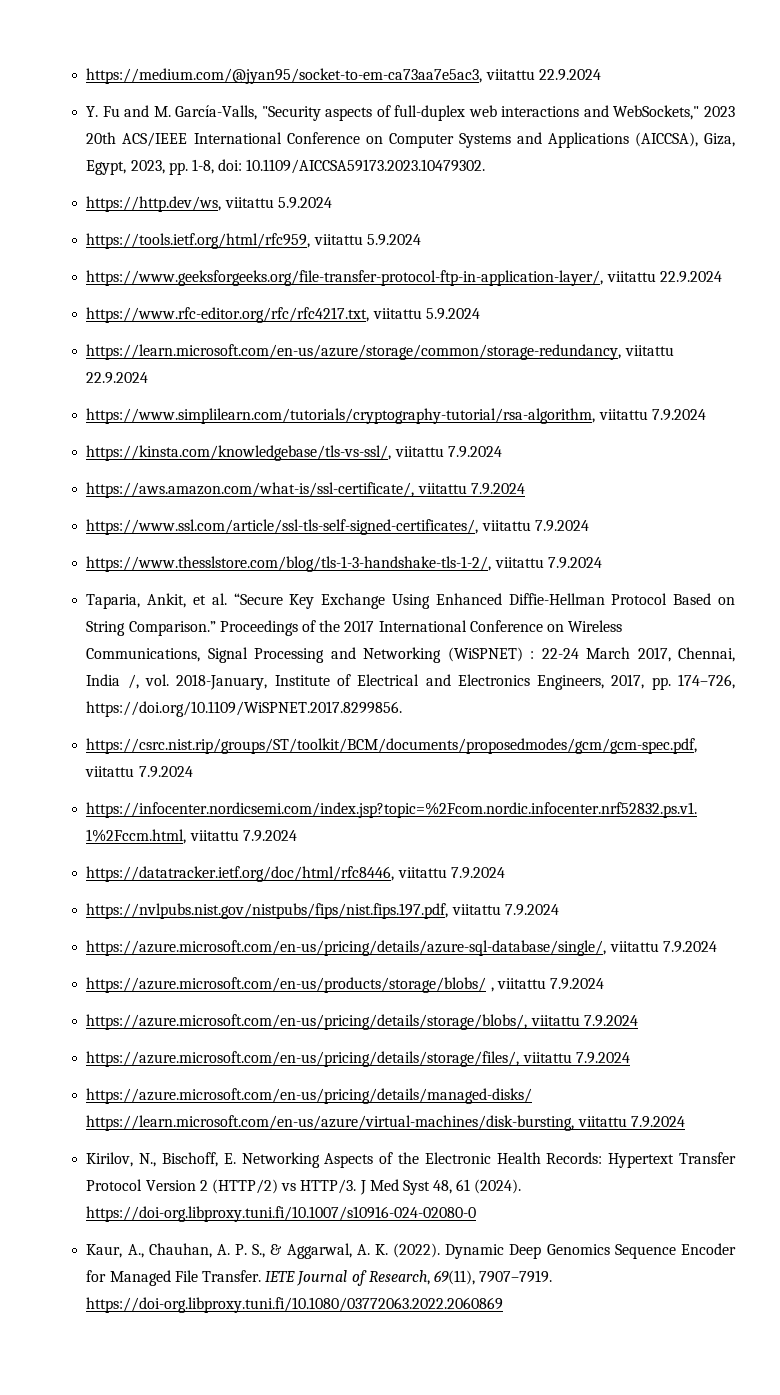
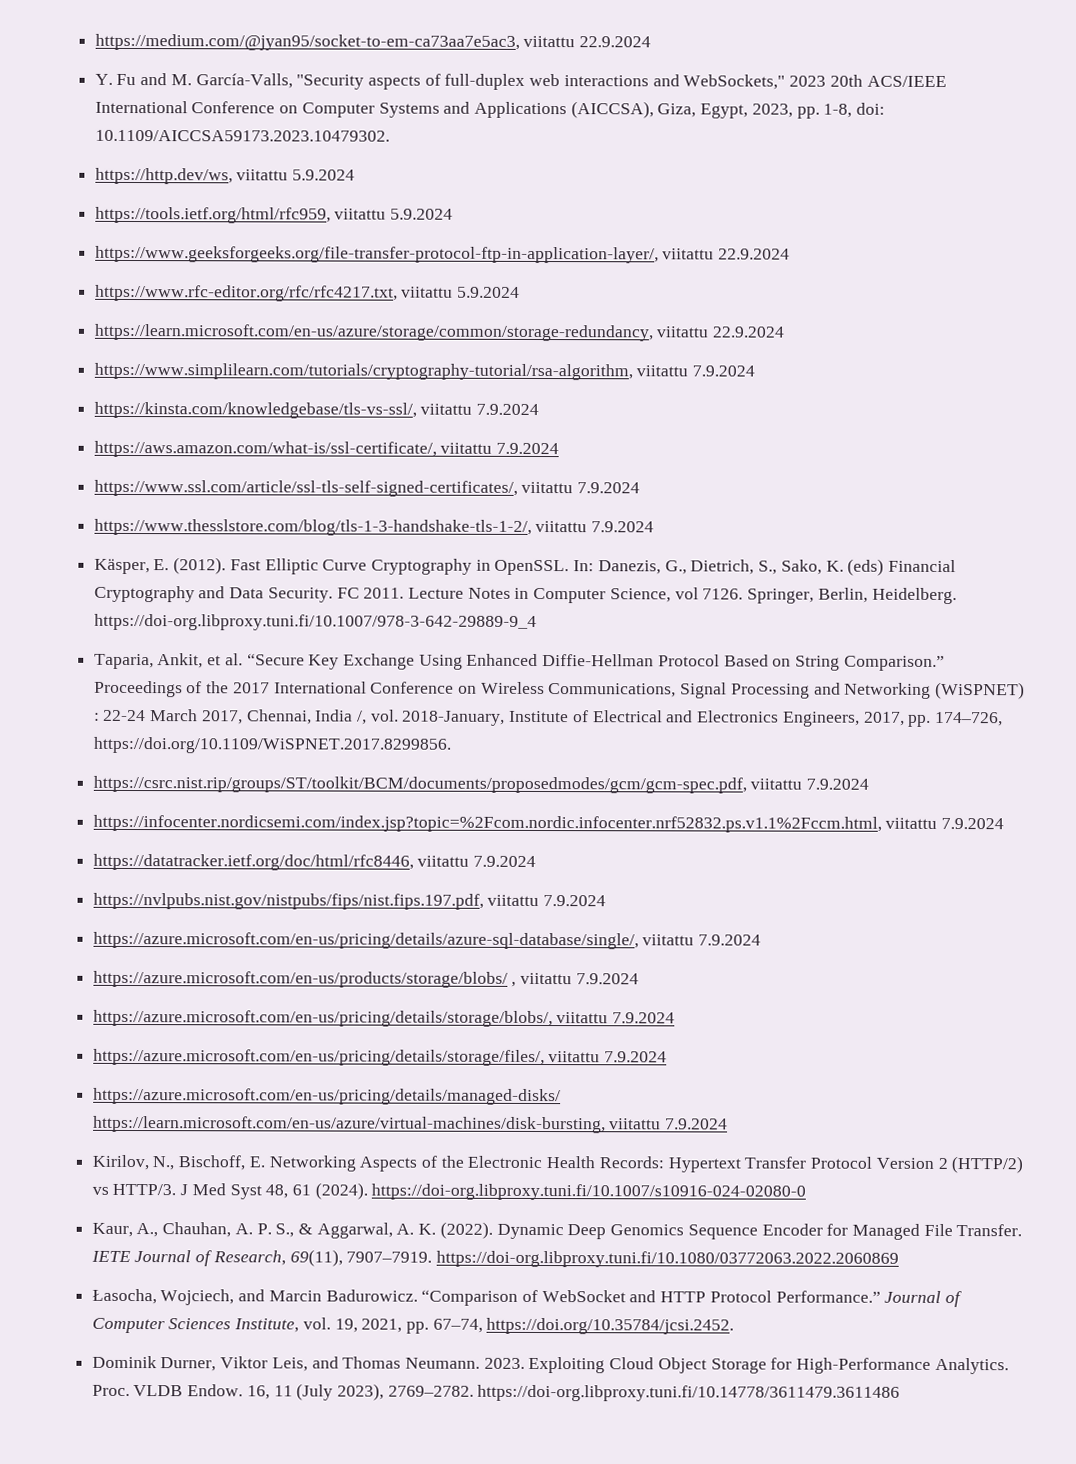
(602, 563) none -> [93,557,956,576] [93,585,957,605] [93,613,537,631] // Käsper, E. (2012). Fast Elliptic Curve Cryptography in OpenSSL. In: Danezis, G., Dietrich, S., Sako, K. (eds) Financial Cryptography and Data Security. FC 2011. Lecture Notes in Computer Science, vol 7126. Springer, Berlin, Heidelberg. https://doi-org.libproxy.tuni.fi/10.1007/978-3-642-29889-9_4
(504, 1305) none -> [91,1288,963,1308] [91,1317,735,1335] [91,1355,1009,1375] [91,1383,901,1402] // Łasocha, Wojciech, and Marcin Badurowicz. “Comparison of WebSocket and HTTP Protocol Performance.” Journal of Computer Sciences Institute, vol. 19, 2021, pp. 67–74, https://doi.org/10.35784/jcsi.2452. // Dominik Durner, Viktor Leis, and Thomas Neumann. 2023. Exploiting Cloud Object Storage for High-Performance Analytics. Proc. VLDB Endow. 16, 11 (July 2023), 2769–2782. https://doi-org.libproxy.tuni.fi/10.14778/3611479.3611486

